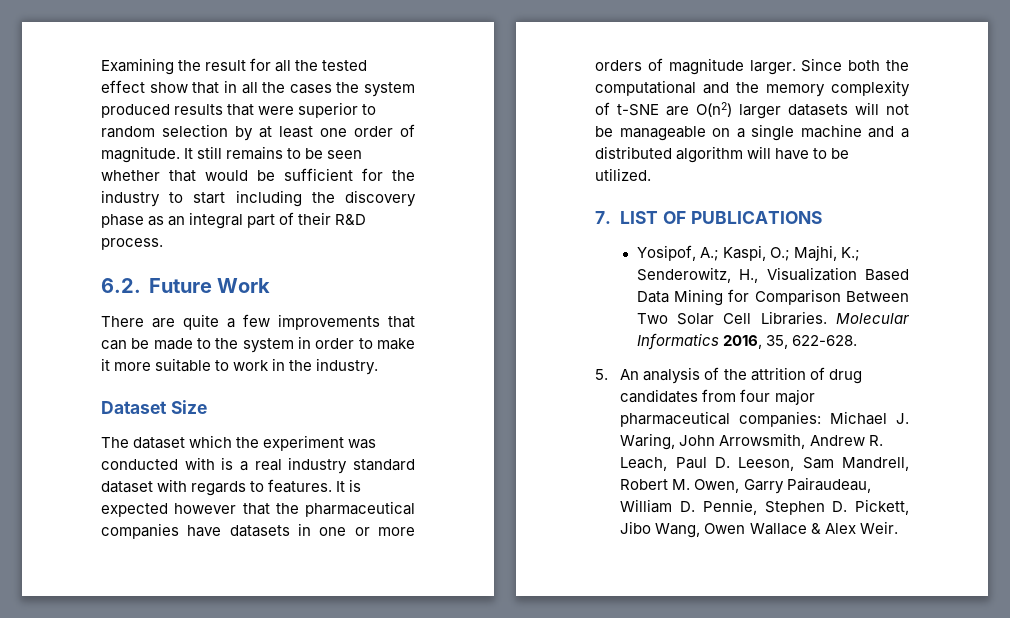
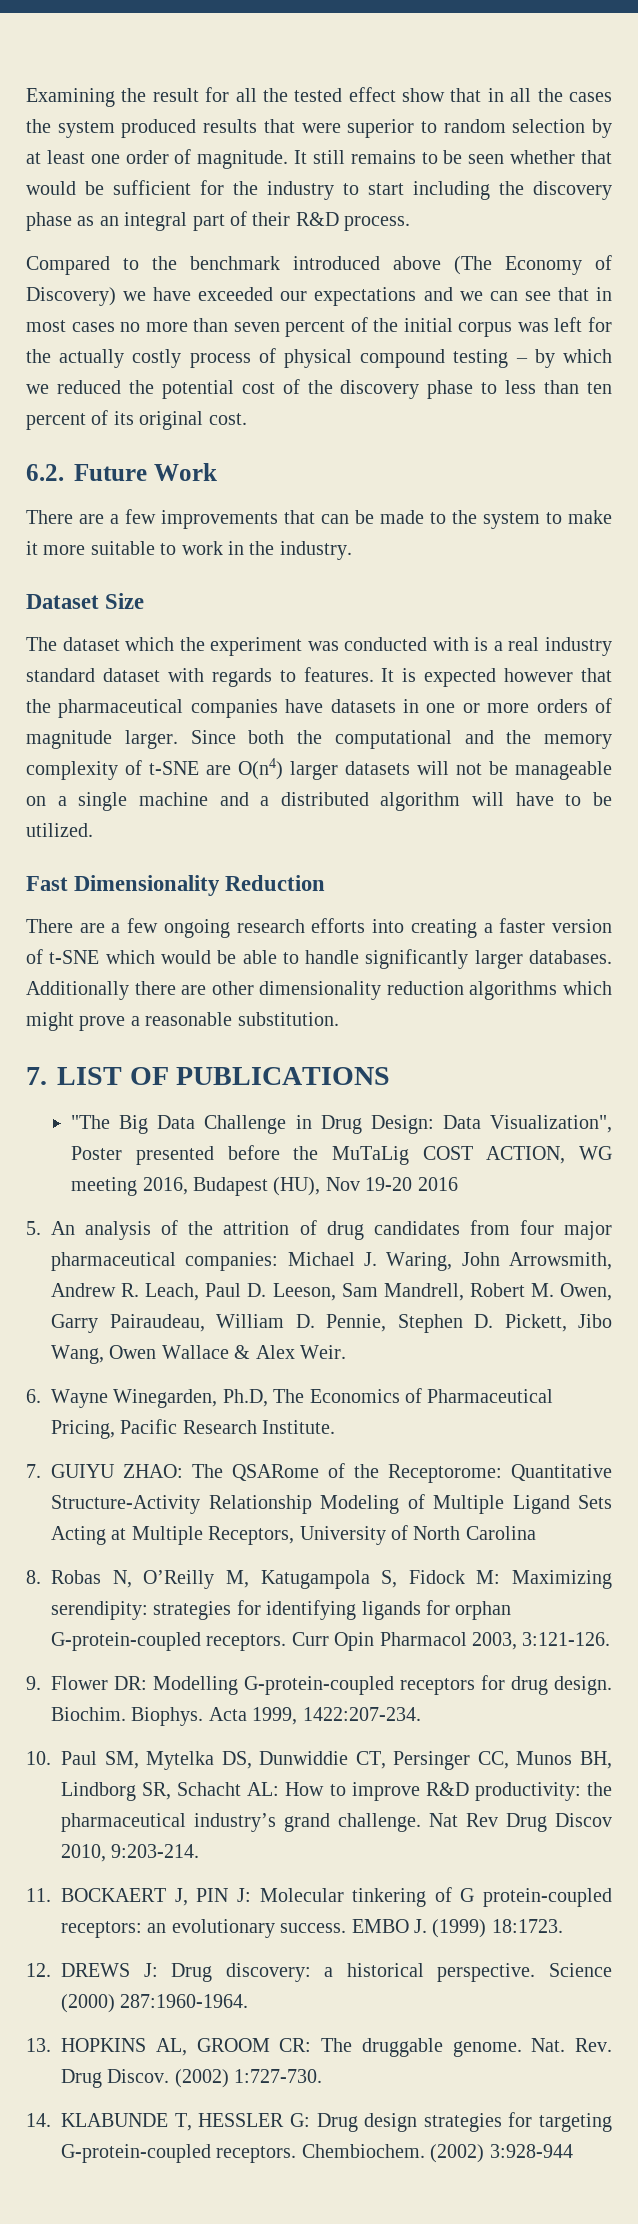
(163, 244) none -> [26,255,612,275] [26,287,613,306] [26,317,612,337] [26,348,612,368] [26,379,613,399] [26,410,247,430] // Compared to the benchmark introduced above (The Economy of Discovery) we have exceeded our expectations and we can see that in most cases no more than seven percent of the initial corpus was left for the actually costly process of physical compound testing – by which we reduced the potential cost of the discovery phase to less than ten percent of its original cost.
[183,314,219,330] quite -> (104, 519) none
[298,336,355,349] in order -> (540, 520) none
[696,102,732,117] O(n2) -> [238,758,283,780] O(n4)
[595,211,822,224] [636,245,861,261] [636,267,909,283] [636,289,909,306] [636,311,909,325] [636,333,858,350] 7. LIST OF PUBLICATIONS // Yosipof, A.; Kaspi, O.; Majhi, K.; Senderowitz, H., Visualization Based Data Mining for Comparison Between Two Solar Cell Libraries. Molecular Informatics 2016, 35, 622-628. -> [26,875,326,896] [26,918,613,938] [26,949,612,969] [26,981,612,1000] [26,1012,339,1031] [26,1067,391,1085] [71,1115,613,1134] [71,1145,612,1165] [71,1177,458,1196] Fast Dimensionality Reduction // There are a few ongoing research efforts into creating a faster version of t-SNE which would be able to handle significantly larger databases. Additionally there are other dimensionality reduction algorithms which might prove a reasonable substitution. // 7. LIST OF PUBLICATIONS // "The Big Data Challenge in Drug Design: Data Visualization", Poster presented before the MuTaLig COST ACTION, WG meeting 2016, Budapest (HU), Nov 19-20 2016
(898, 527) none -> [26,1388,554,1408] [51,1419,336,1439] [26,1463,612,1483] [51,1494,612,1514] [51,1525,536,1545] [26,1570,612,1589] [51,1600,512,1620] [51,1632,611,1651] [26,1675,612,1695] [51,1707,421,1726] [26,1751,612,1770] [61,1782,612,1801] [61,1813,612,1832] [61,1844,200,1862] [26,1887,612,1907] [61,1919,563,1938] [26,1963,612,1982] [61,1994,249,2013] [26,2038,612,2057] [61,2069,323,2088] [26,2112,612,2132] [61,2144,573,2163] // 6. Wayne Winegarden, Ph.D, The Economics of Pharmaceutical Pricing, Pacific Research Institute. // 7. GUIYU ZHAO: The QSARome of the Receptorome: Quantitative Structure-Activity Relationship Modeling of Multiple Ligand Sets Acting at Multiple Receptors, University of North Carolina // 8. Robas N, O’Reilly M, Katugampola S, Fidock M: Maximizing serendipity: strategies for identifying ligands for orphan G-protein-coupled receptors. Curr Opin Pharmacol 2003, 3:121-126. // 9. Flower DR: Modelling G-protein-coupled receptors for drug design. Biochim. Biophys. Acta 1999, 1422:207-234. // 10. Paul SM, Mytelka DS, Dunwiddie CT, Persinger CC, Munos BH, Lindborg SR, Schacht AL: How to improve R&D productivity: the pharmaceutical industry’s grand challenge. Nat Rev Drug Discov 2010, 9:203-214. // 11. BOCKAERT J, PIN J: Molecular tinkering of G protein-coupled receptors: an evolutionary success. EMBO J. (1999) 18:1723. // 12. DREWS J: Drug discovery: a historical perspective. Science (2000) 287:1960-1964. // 13. HOPKINS AL, GROOM CR: The druggable genome. Nat. Rev. Drug Discov. (2002) 1:727-730. // 14. KLABUNDE T, HESSLER G: Drug design strategies for targeting G-protein-coupled receptors. Chembiochem. (2002) 3:928-944

